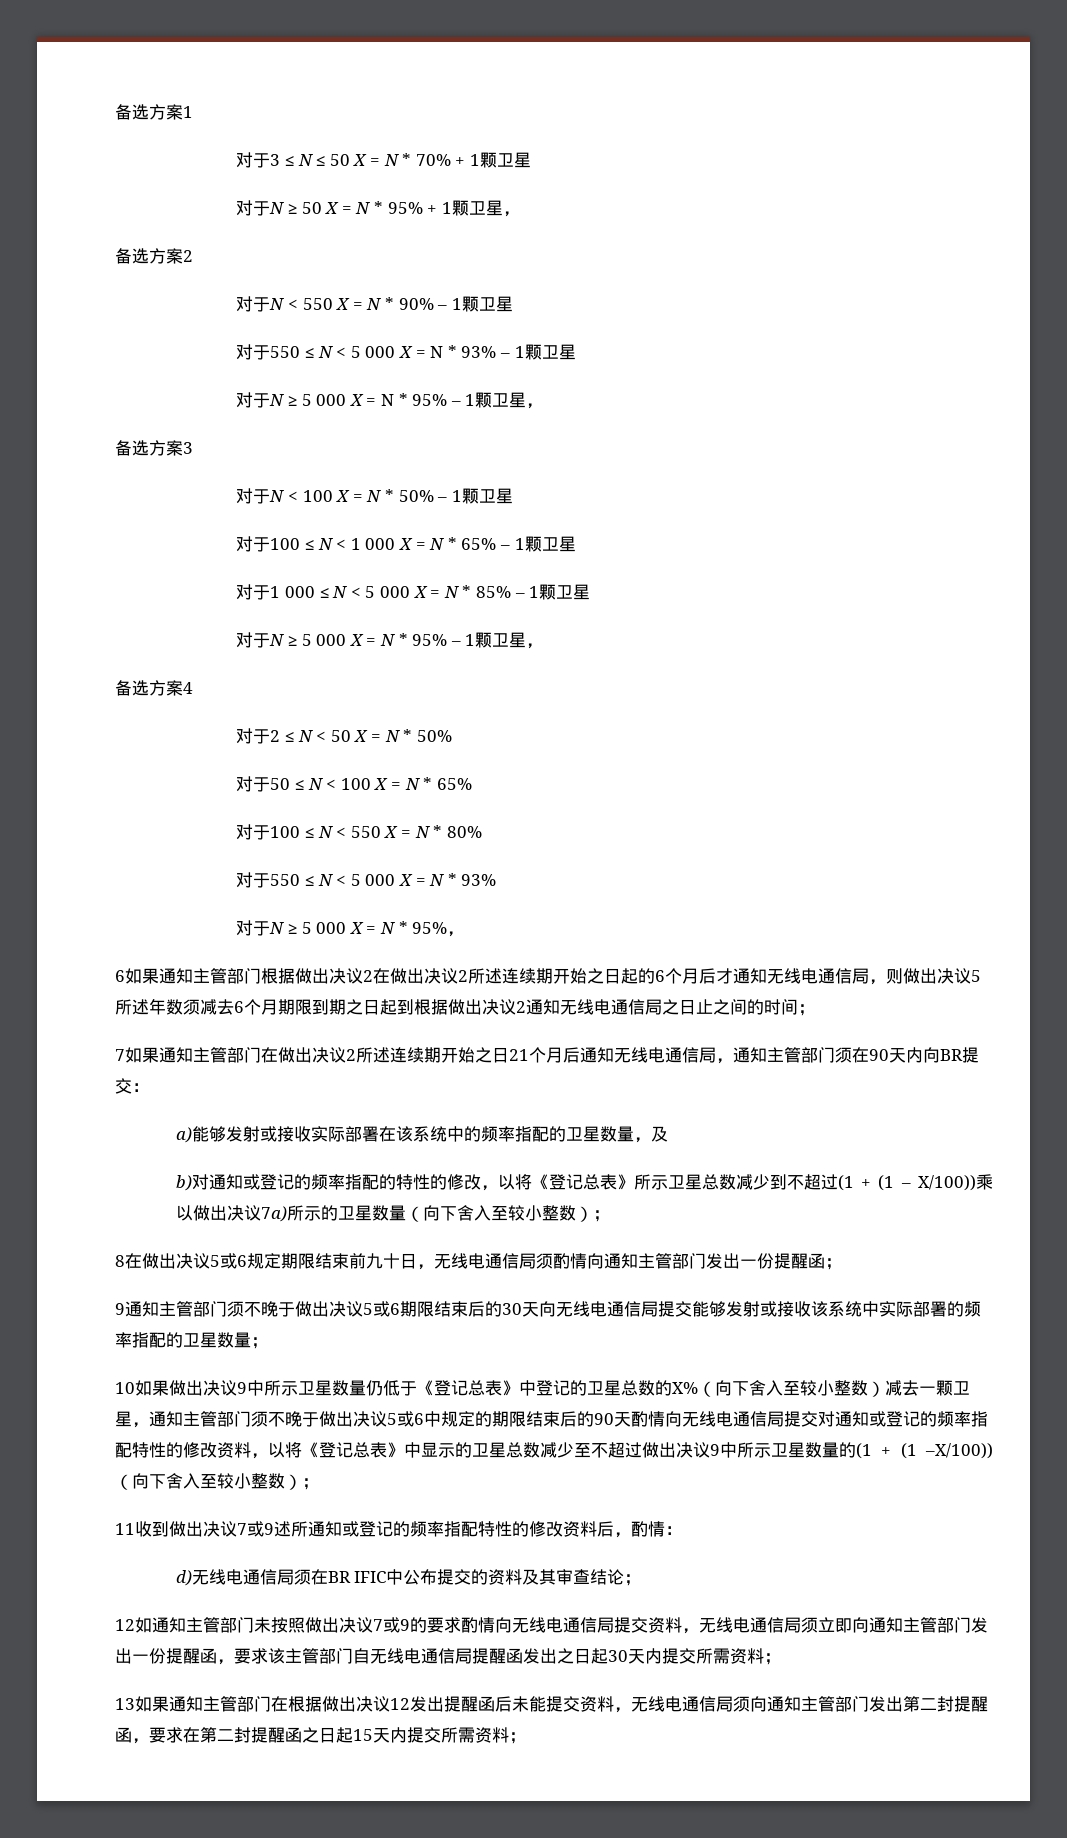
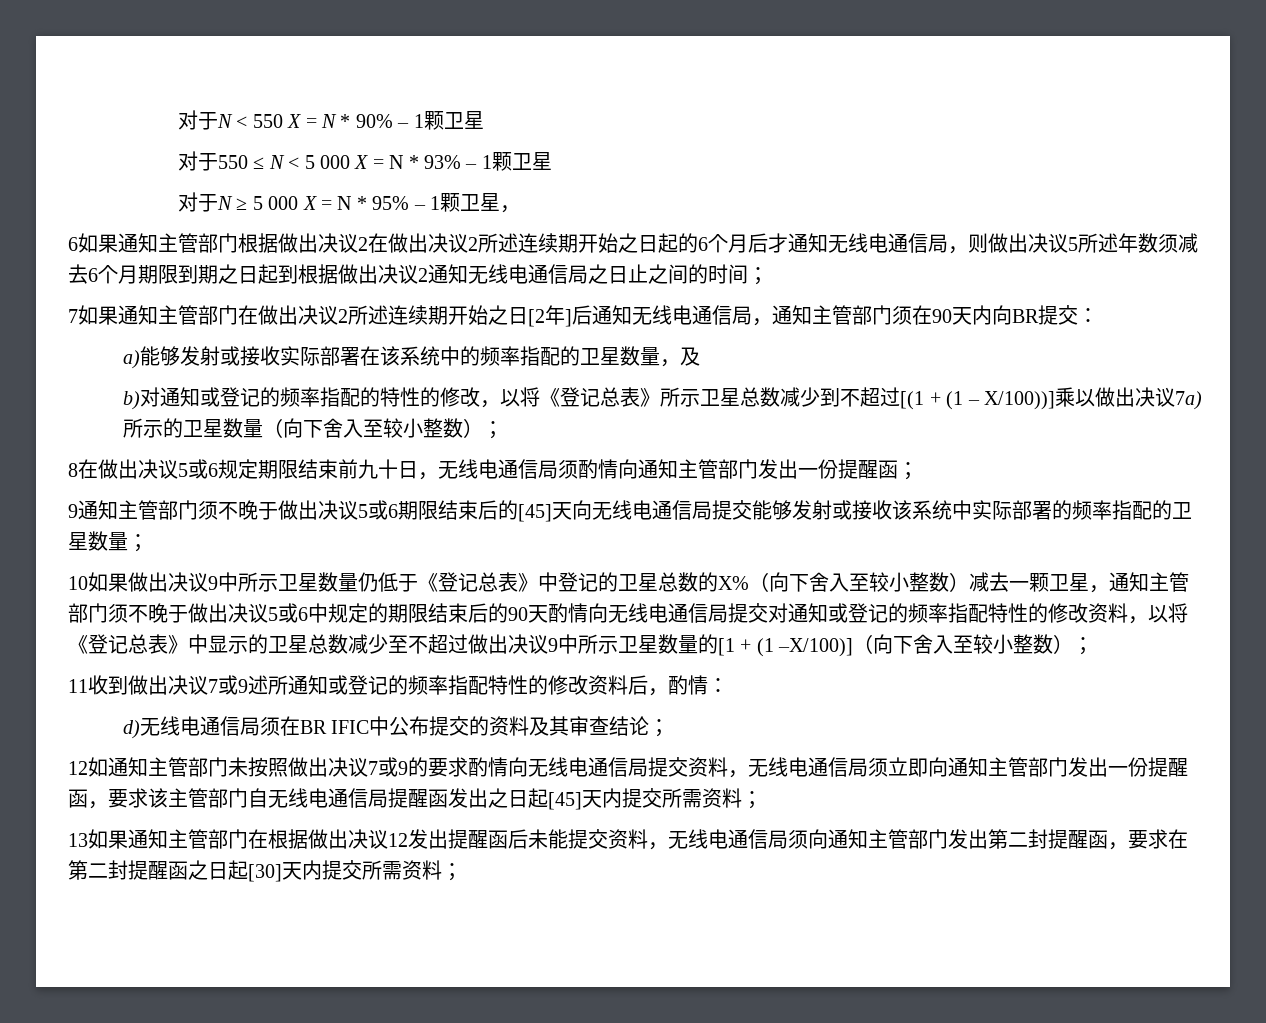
[115,104,193,120] [236,152,531,168] [236,200,520,217] [115,248,193,264] 备选方案1 // 对于3 ≤ N ≤ 50 X = N * 70% + 1颗卫星 // 对于N ≥ 50 X = N * 95% + 1颗卫星， // 备选方案2 // -> (178, 120) none
[115,440,193,456] [236,488,513,504] [236,536,576,552] [236,584,591,600] [236,632,544,649] [115,680,193,696] [236,728,452,744] [236,776,472,792] [236,824,482,840] [236,872,497,888] [236,920,465,937] // 备选方案3 // 对于N < 100 X = N * 50% – 1颗卫星 // 对于100 ≤ N < 1 000 X = N * 65% – 1颗卫星 // 对于1 000 ≤ N < 5 000 X = N * 85% – 1颗卫星 // 对于N ≥ 5 000 X = N * 95% – 1颗卫星， // 备选方案4 // 对于2 ≤ N < 50 X = N * 50% // 对于50 ≤ N < 100 X = N * 65% // 对于100 ≤ N < 550 X = N * 80% // 对于550 ≤ N < 5 000 X = N * 93% // 对于N ≥ 5 000 X = N * 95%， -> (521, 209) none
[509,1047,563,1063] 21个月 -> [528,305,572,327] [2年]
[837,1175,854,1191] (1 -> [900,391,925,410] [(1
[918,1175,976,1191] X/100)) -> [984,391,1056,410] X/100))]
[502,1303,522,1315] 30 -> [518,504,552,522] [45]
[856,1443,994,1459] (1 + (1 –X/100)) -> [718,638,854,657] [1 + (1 –X/100)]
[608,1650,628,1662] 30 -> [548,792,582,810] [45]
[353,1729,373,1741] 15 -> [248,864,282,882] [30]

